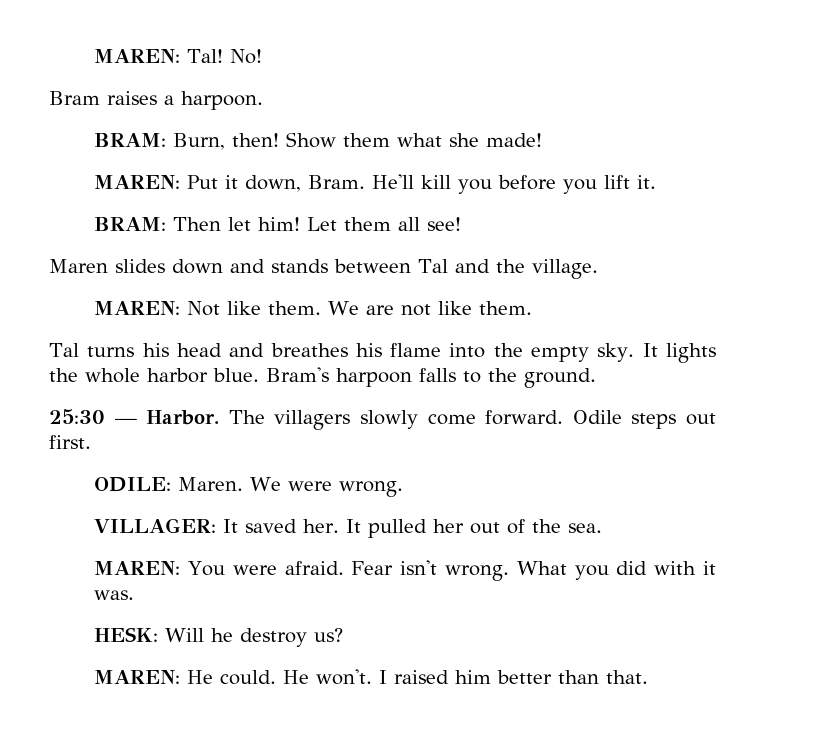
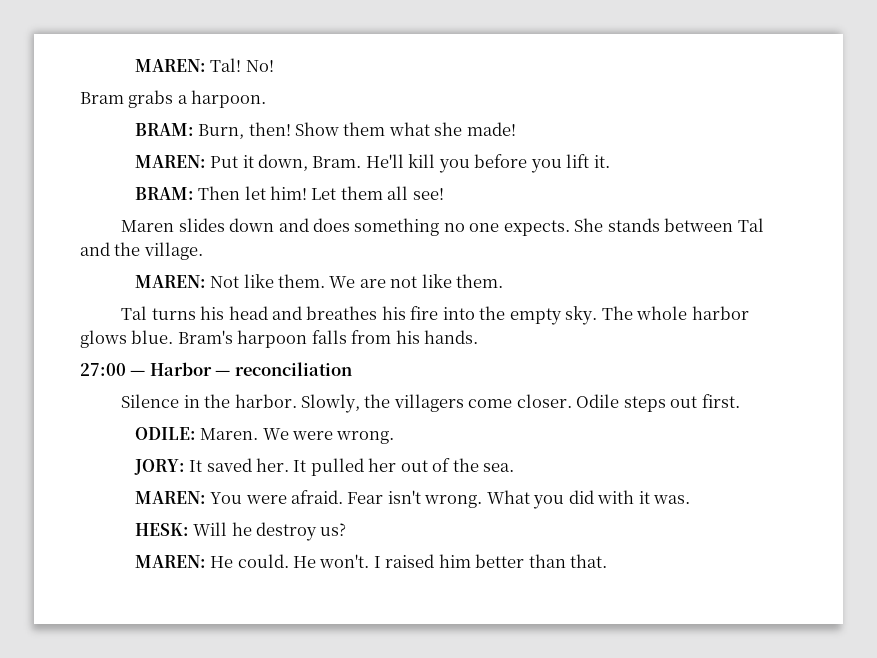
[107,91,157,105] raises -> [128,90,174,108] grabs
(265, 266) none -> [313,218,604,236] does something no one expects. She
[390,343,442,357] flame -> [410,306,439,320] fire
[642,343,717,363] [49,368,78,382] It lights the -> [601,306,633,320] The
(208, 375) none -> [80,330,127,348] glows
[463,368,596,388] [49,409,564,430] to the ground. // 25:30 — Harbor. The villagers slowly come forward. -> [351,330,479,344] [80,362,352,376] [121,394,572,413] from his hands. // 27:00 — Harbor — reconciliation // Silence in the harbor. Slowly, the villagers come closer.
[94,518,217,533] VILLAGER: -> [133,459,185,475] JORY:

